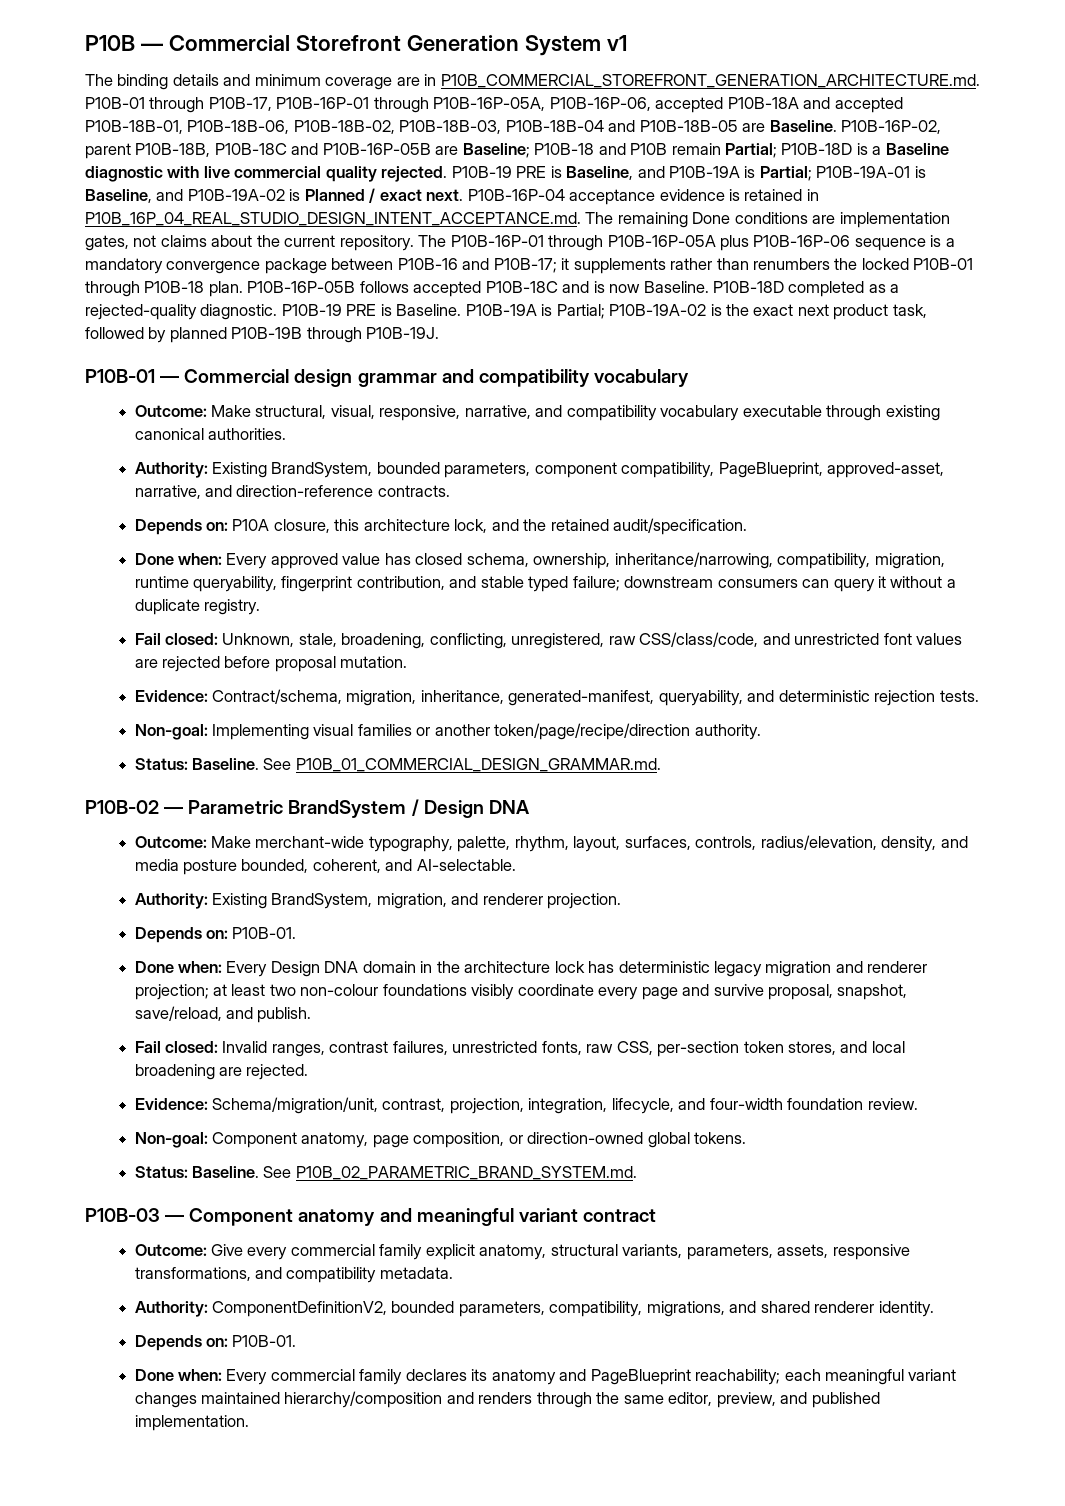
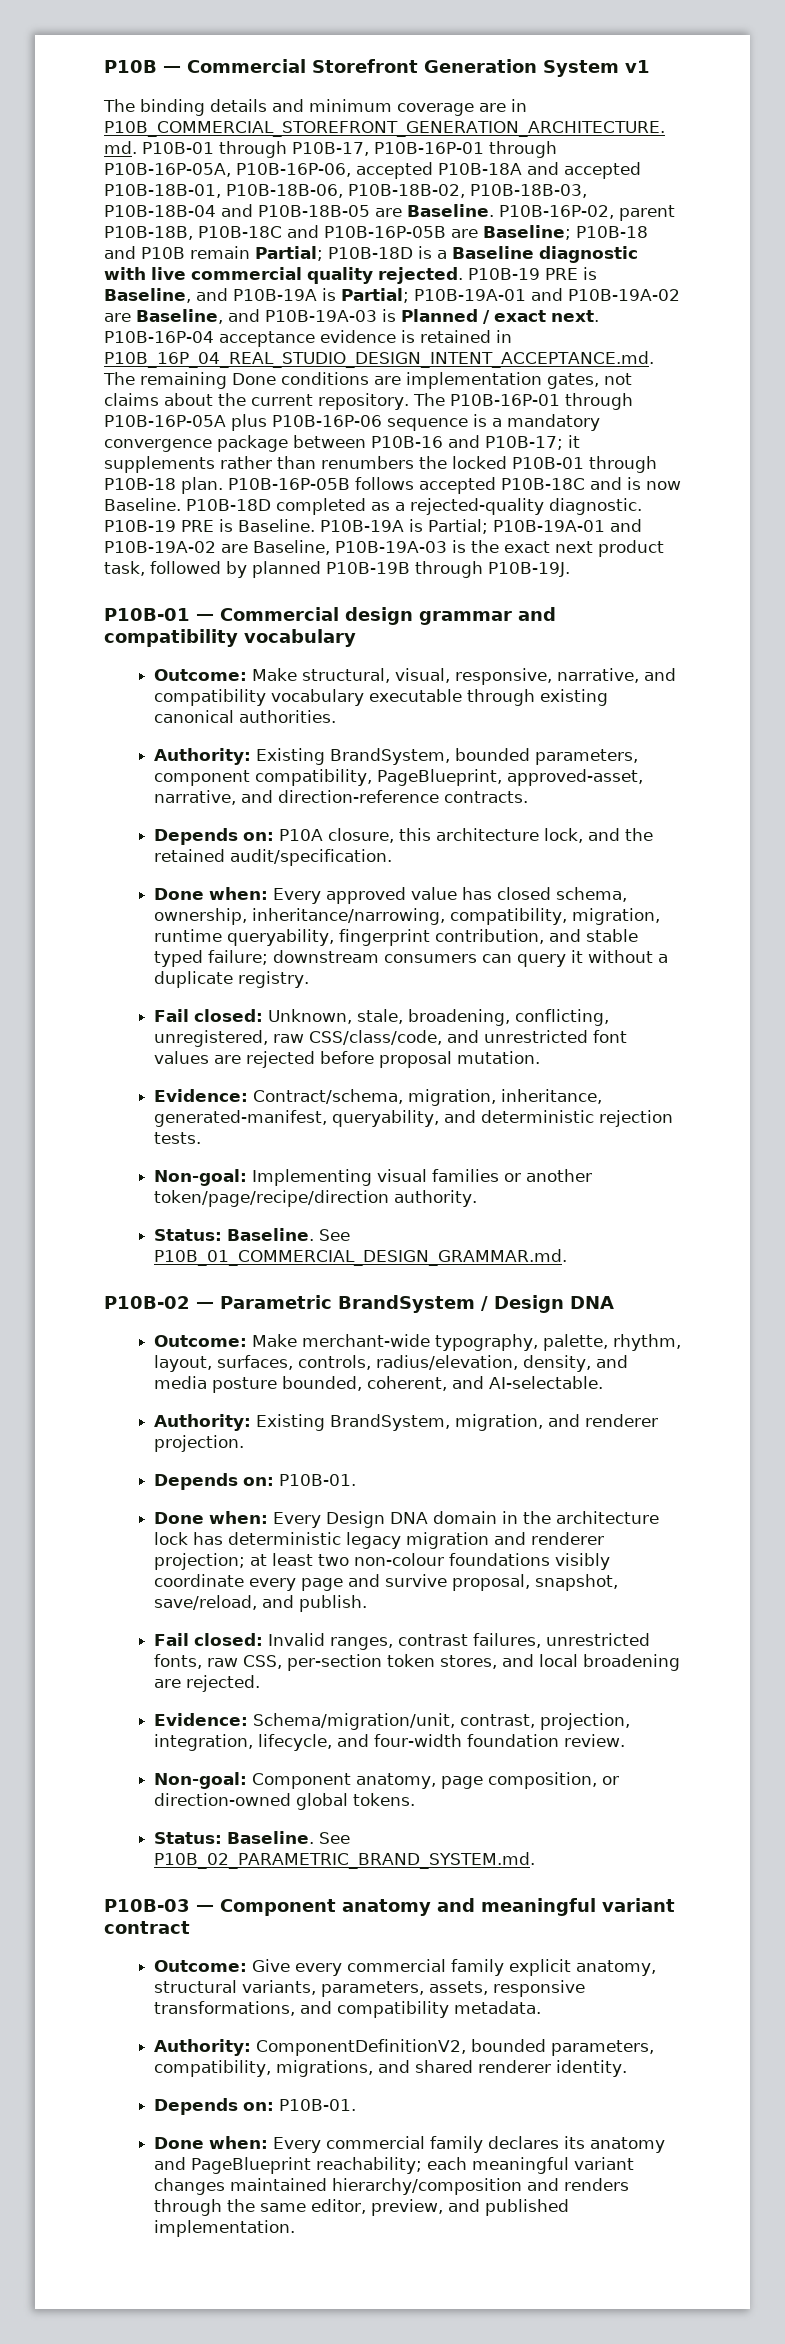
[914,166,926,178] [85,189,285,203] is Baseline, and P10B-19A-02 -> [531,288,680,301] [104,309,377,324] and P10B-19A-02 are Baseline, and P10B-19A-03
[609,304,707,316] P10B-19A-02 -> [493,519,642,532] [104,540,447,555] P10B-19A-01 and P10B-19A-02 are Baseline, P10B-19A-03

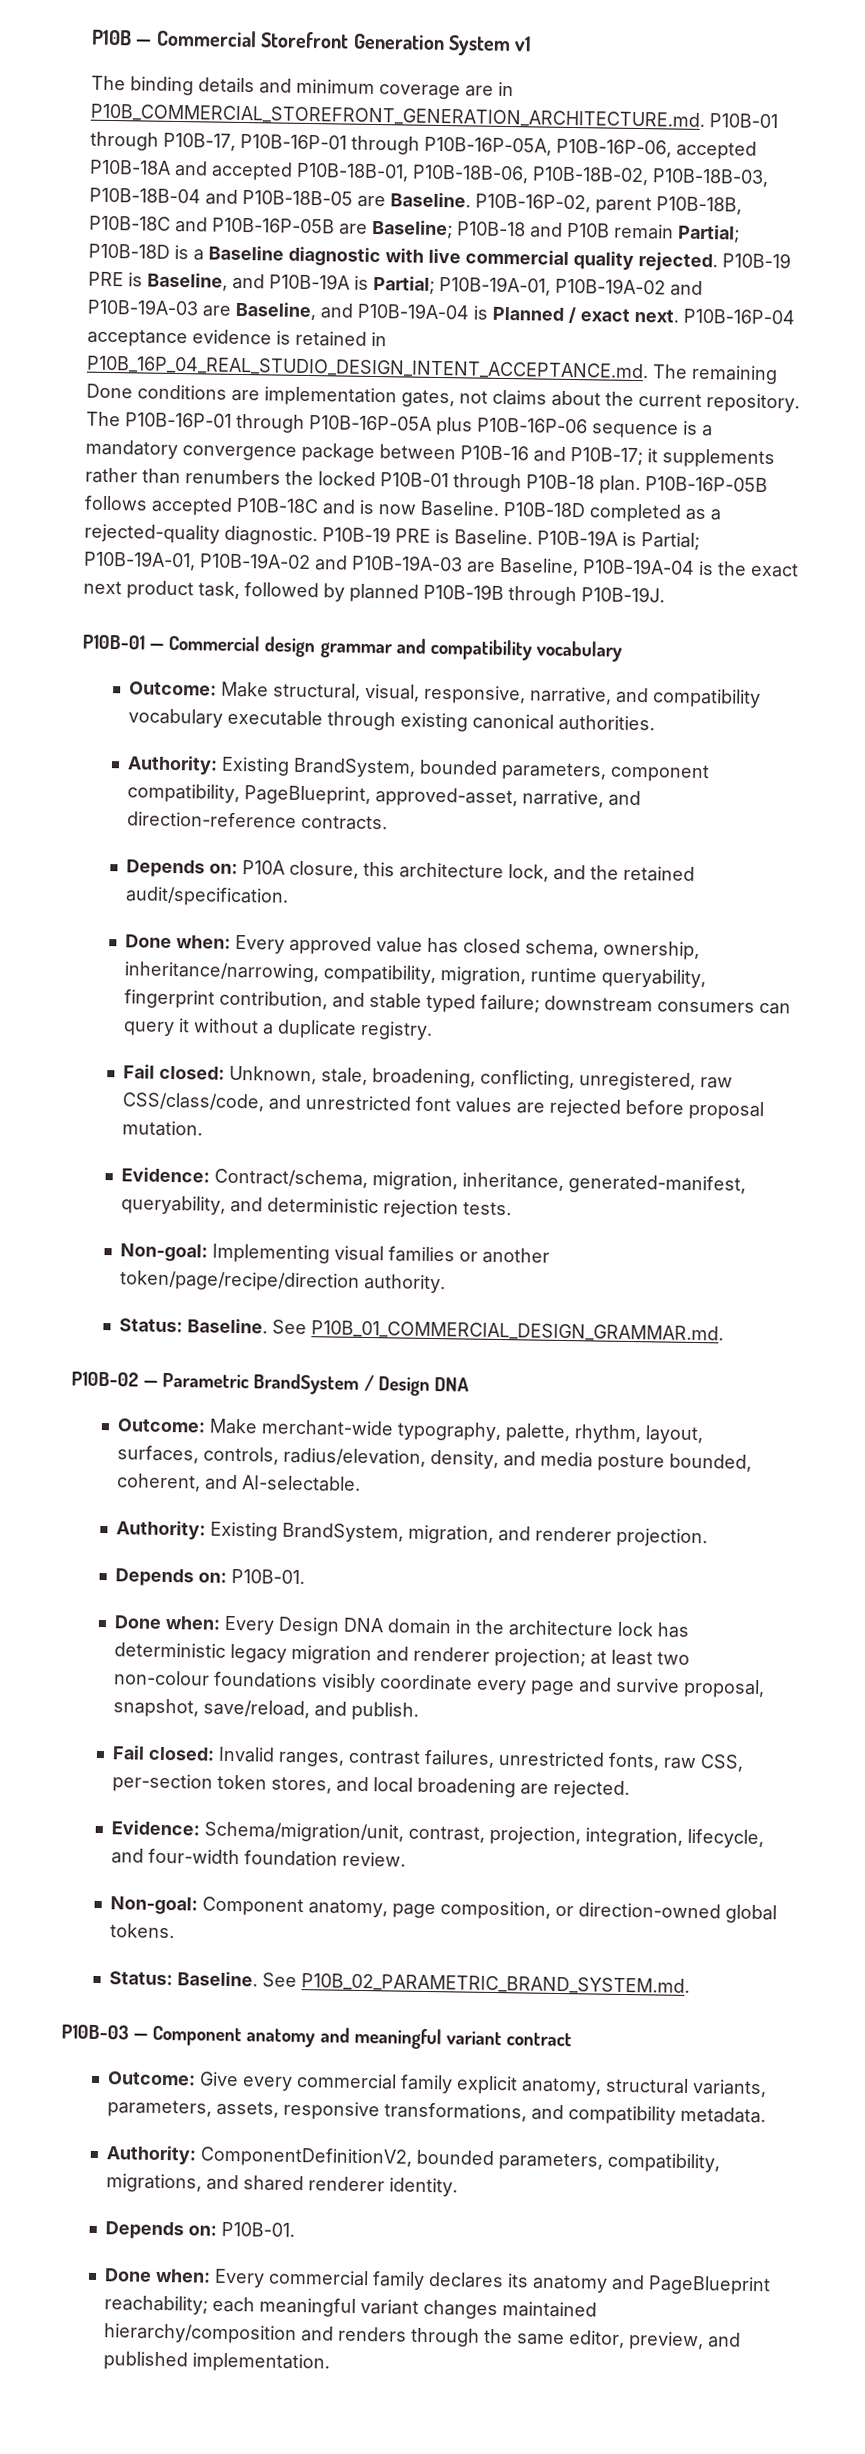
[414,288,680,301] P10B-19A-01 and P10B-19A-02 -> [439,275,703,296] [87,298,199,316] P10B-19A-01, P10B-19A-02 and P10B-19A-03
[265,310,377,322] P10B-19A-03 -> [357,302,470,320] P10B-19A-04
[493,519,642,532] [104,540,447,555] P10B-19A-01 and P10B-19A-02 are Baseline, P10B-19A-03 -> [83,550,695,577] P10B-19A-01, P10B-19A-02 and P10B-19A-03 are Baseline, P10B-19A-04

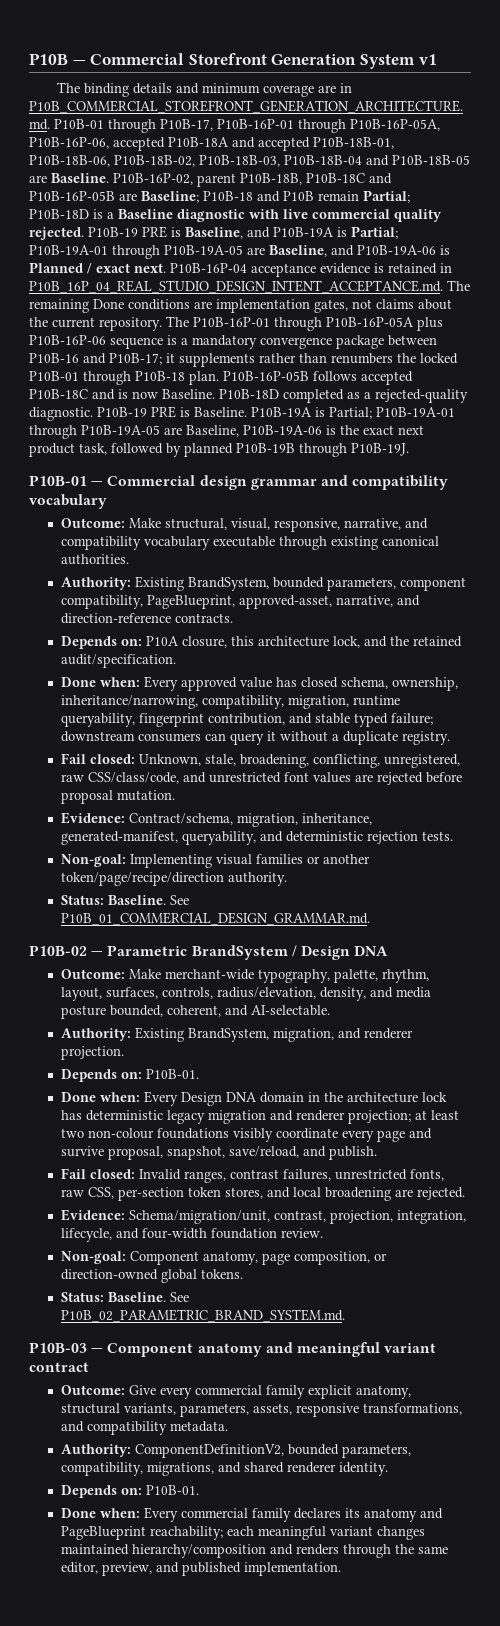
[439,275,703,296] [87,298,199,316] P10B-19A-01, P10B-19A-02 and P10B-19A-03 -> [29,245,243,259] P10B-19A-01 through P10B-19A-05
[357,302,470,320] P10B-19A-04 -> [357,245,436,255] P10B-19A-06
[83,550,695,577] P10B-19A-01, P10B-19A-02 and P10B-19A-03 are Baseline, P10B-19A-04 -> [376,407,455,417] [29,425,322,439] P10B-19A-01 through P10B-19A-05 are Baseline, P10B-19A-06

